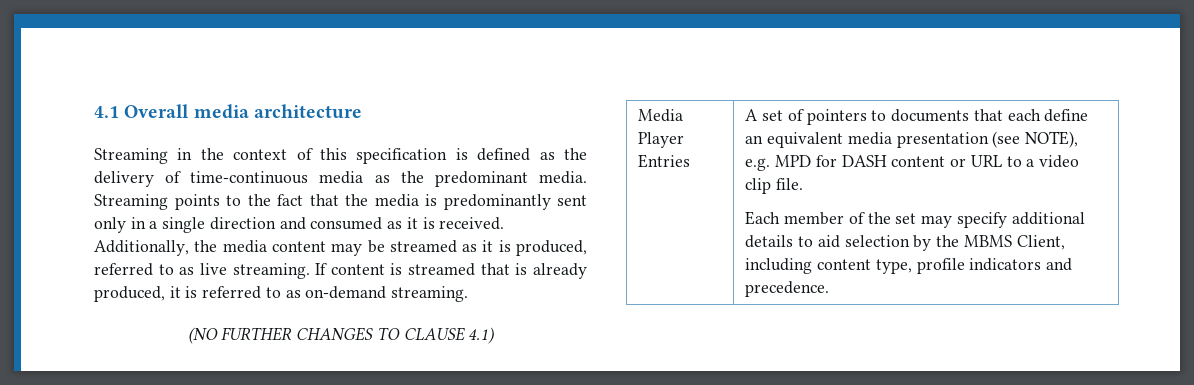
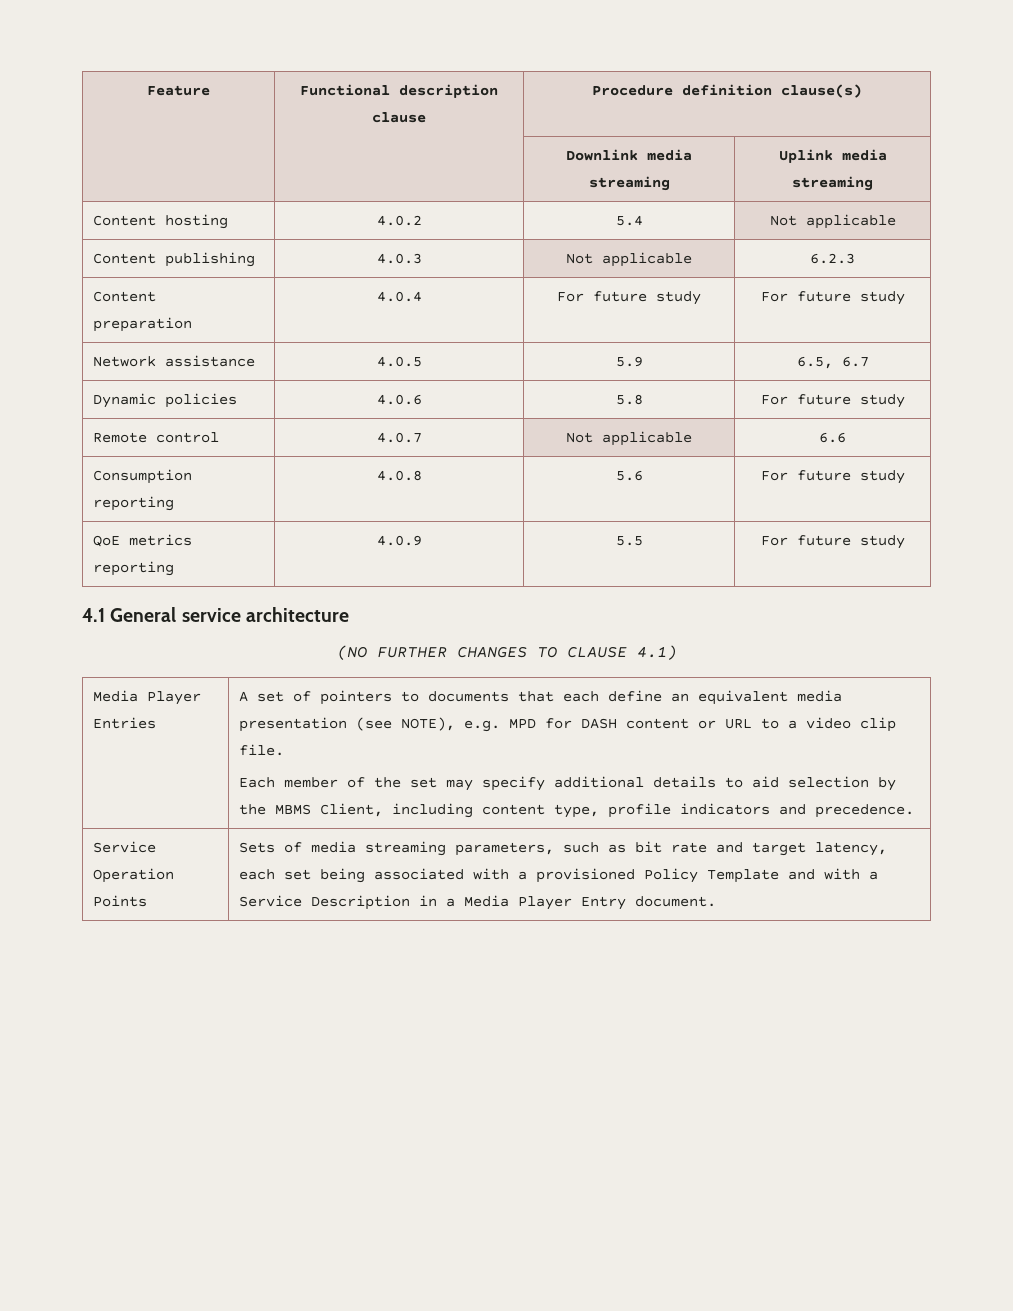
[94,104,362,119] [94,148,587,164] [94,171,588,187] [94,194,587,210] [94,217,505,233] [94,240,588,256] [94,263,587,279] [94,286,469,302] 4.1 Overall media architecture // Streaming in the context of this specification is defined as the delivery of time-continuous media as the predominant media. Streaming points to the fact that the media is predominantly sent only in a single direction and consumed as it is received. Additionally, the media content may be streamed as it is produced, referred to as live streaming. If content is streamed that is already produced, it is referred to as on-demand streaming. -> [147,85,210,96] [300,84,498,98] [372,112,426,123] [592,84,862,98] [566,149,692,161] [588,176,670,191] [778,149,887,163] [792,176,873,191] [93,214,229,229] [376,215,422,226] [615,215,643,226] [769,214,896,229] [93,252,256,267] [376,253,422,264] [566,252,692,267] [810,253,855,264] [93,291,157,302] [93,317,193,332] [376,291,422,302] [557,291,701,305] [760,291,905,305] [93,355,256,367] [376,356,422,367] [615,356,643,367] [796,356,869,369] [93,393,238,408] [376,394,422,405] [615,394,643,405] [760,394,905,408] [93,432,220,443] [376,432,422,443] [566,431,692,446] [819,432,846,443] [93,469,193,484] [93,496,175,511] [376,470,422,481] [615,470,643,481] [760,470,905,484] [93,534,193,547] [93,561,175,576] [376,535,422,546] [615,536,643,546] [760,535,905,549] [82,607,349,622] Feature | Functional description clause | Procedure definition clause(s) // | | Downlink media streaming | Uplink media streaming // Content hosting | 4.0.2 | 5.4 | Not applicable // Content publishing | 4.0.3 | Not applicable | 6.2.3 // Content preparation | 4.0.4 | For future study | For future study // Network assistance | 4.0.5 | 5.9 | 6.5, 6.7 // Dynamic policies | 4.0.6 | 5.8 | For future study // Remote control | 4.0.7 | Not applicable | 6.6 // Consumption reporting | 4.0.8 | 5.6 | For future study // QoE metrics reporting | 4.0.9 | 5.5 | For future study // 4.1 General service architecture
(830, 289) none -> [93,841,157,853] [93,868,175,883] [93,895,148,907] [239,841,888,856] [239,868,879,883] [239,895,717,910] // Service Operation Points | Sets of media streaming parameters, such as bit rate and target latency, each set being associated with a provisioned Policy Template and with a Service Description in a Media Player Entry document.

